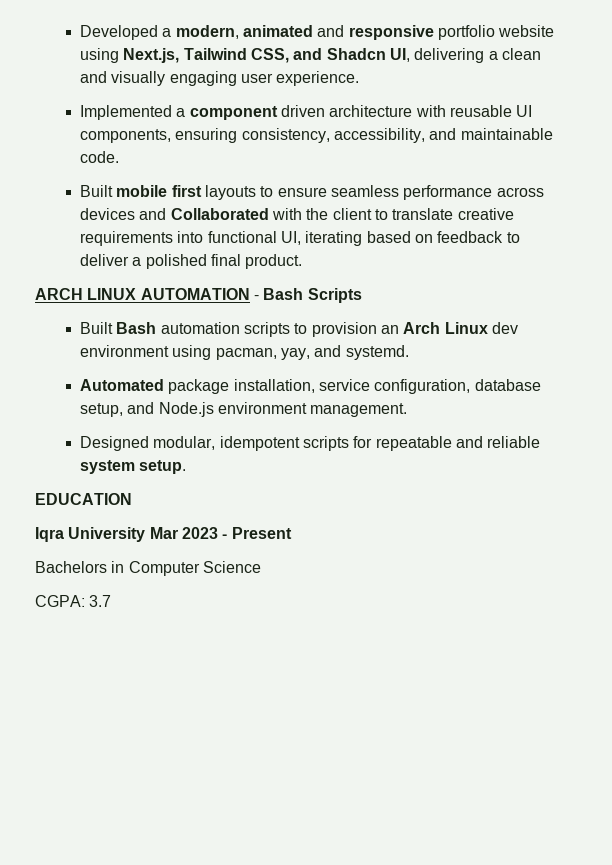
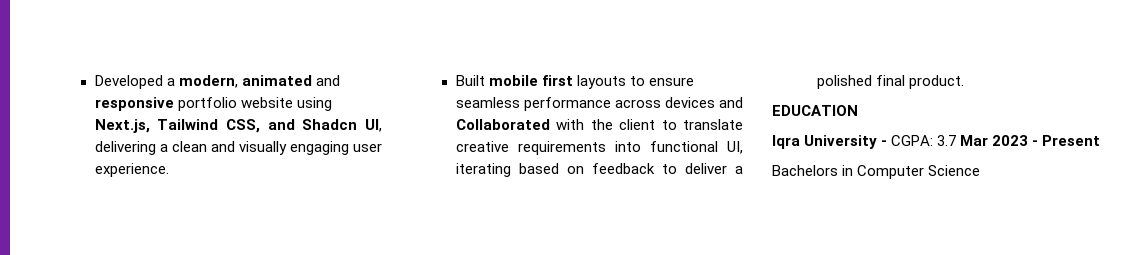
[80,105,533,120] [80,128,553,143] [80,151,120,163] // Implemented a component driven architecture with reusable UI components, ensuring consistency, accessibility, and maintainable code. -> (169, 170) none
[35,288,362,303] [80,322,519,337] [80,345,409,360] [80,379,541,394] [80,402,408,417] [80,436,541,451] [80,460,187,474] // ARCH LINUX AUTOMATION - Bash Scripts // Built Bash automation scripts to provision an Arch Linux dev environment using pacman, yay, and systemd. // Automated package installation, service configuration, database setup, and Node.js environment management. // Designed modular, idempotent scripts for repeatable and reliable system setup. -> (964, 82) none
(146, 534) none -> [881,135,957,146] - CGPA: 3.7
[35,595,112,607] // CGPA: 3.7 -> (981, 170) none

